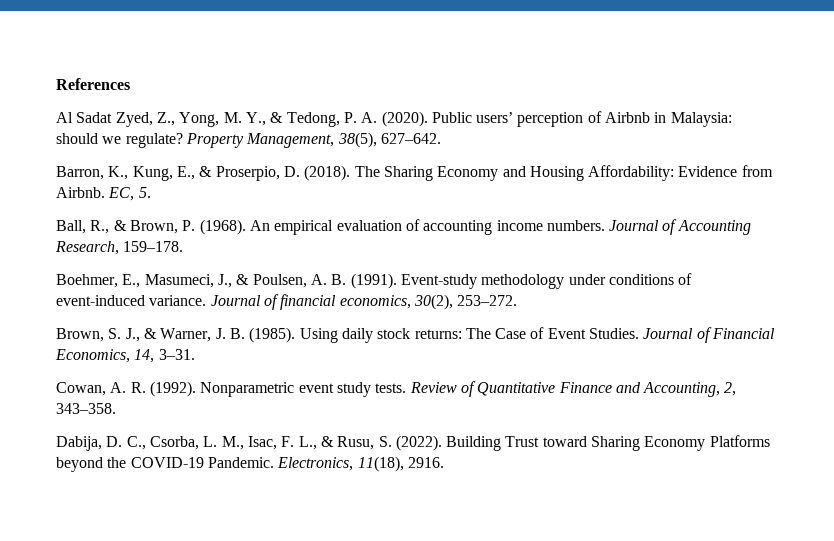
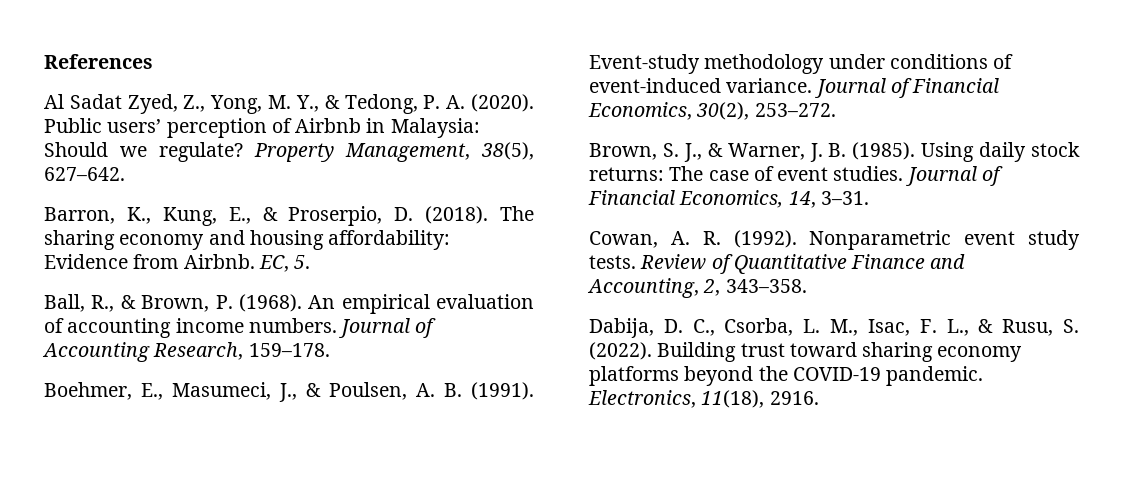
[56,133,98,144] should -> [44,142,108,157] Should
[383,165,675,181] Sharing Economy and Housing Affordability: -> [44,230,451,250] sharing economy and housing affordability:
[280,294,411,310] financial economics, -> [912,78,1000,93] [588,102,692,120] Financial Economics,
[495,327,640,339] Case of Event Studies. -> [708,166,904,181] case of event studies.
[505,435,770,451] Trust toward Sharing Economy Platforms -> [740,342,1023,362] [589,366,679,386] trust toward sharing economy platforms
[207,457,274,468] Pandemic. -> [886,366,984,386] pandemic.

